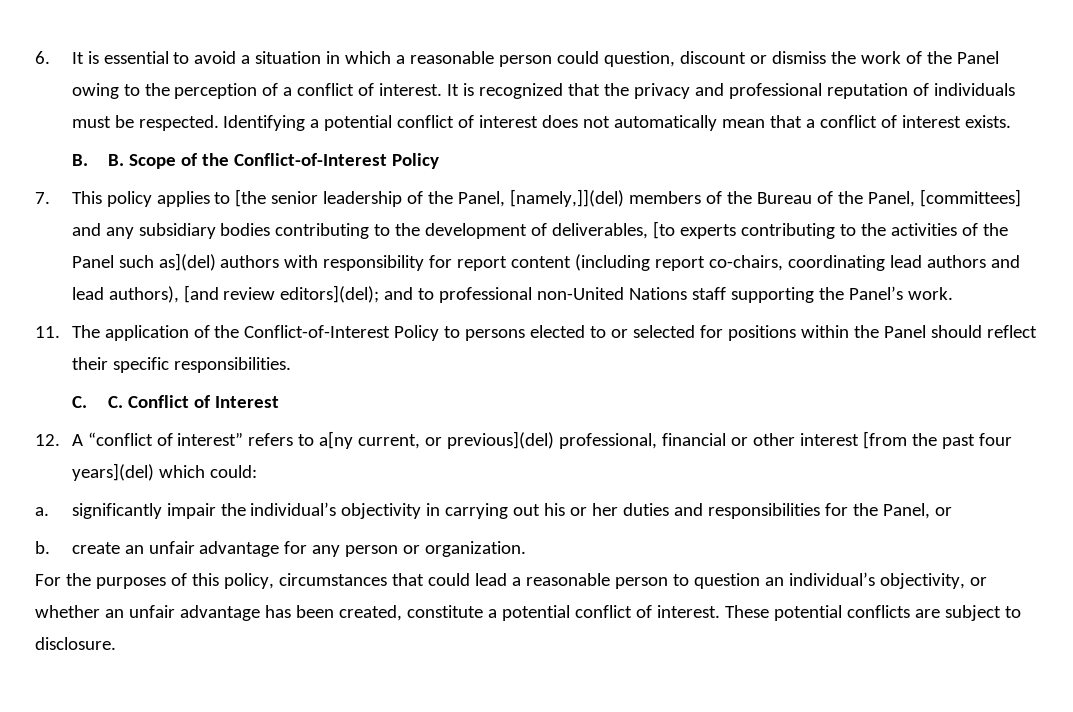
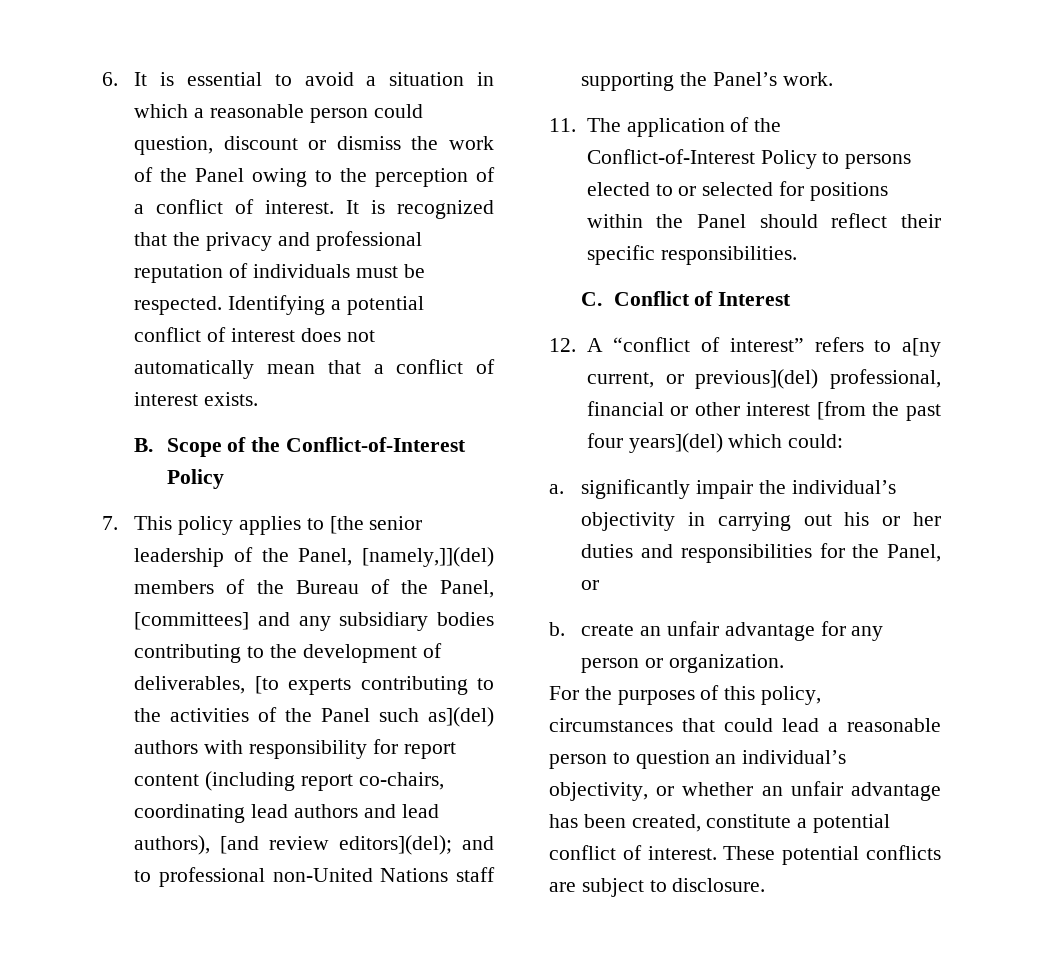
[108,154,125,166] B. -> (154, 445) none
[108,396,124,408] C. -> (603, 299) none

